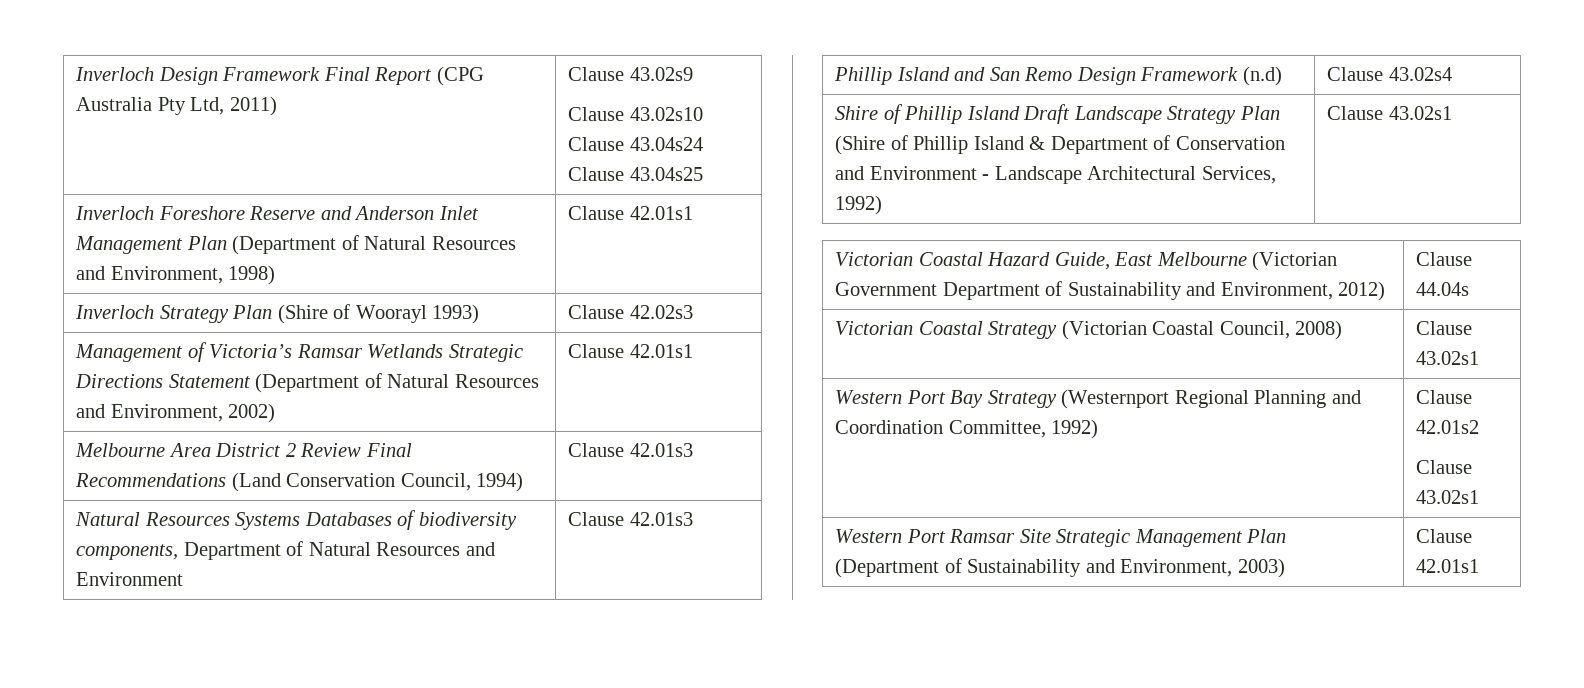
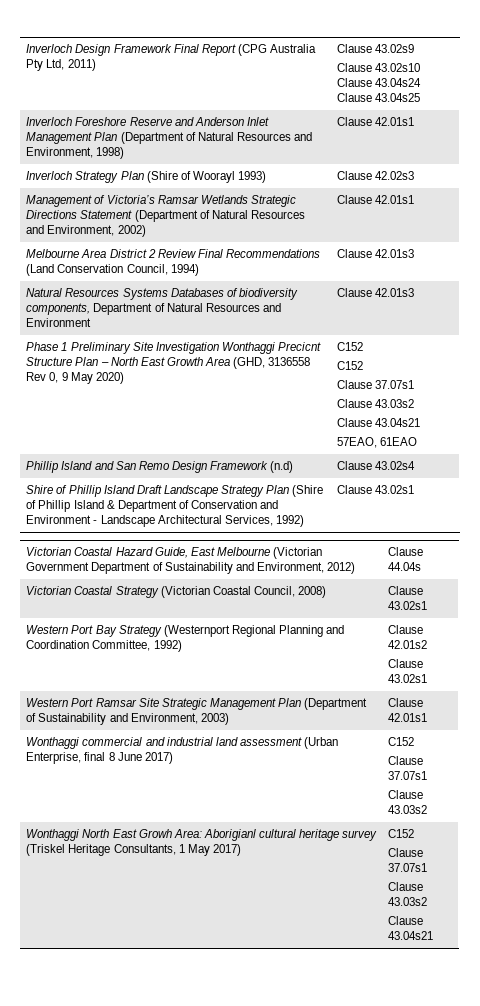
(693, 519) none -> [26,342,321,354] [26,357,311,369] [26,372,124,384] [337,342,364,351] [337,361,364,370] [337,380,415,389] [337,399,415,408] [337,418,421,427] [337,437,418,448] // Phase 1 Preliminary Site Investigation Wonthaggi Precicnt Structure Plan – North East Growth Area (GHD, 3136558 Rev 0, 9 May 2020) | C152 // C152 // Clause 37.07s1 // Clause 43.03s2 // Clause 43.04s21 // 57EAO, 61EAO
(1480, 566) none -> [26,737,338,749] [26,752,173,764] [388,737,415,746] [388,756,424,765] [388,771,428,780] [388,790,424,799] [388,805,428,814] [26,829,378,841] [26,844,241,856] [388,829,415,838] [388,848,424,857] [388,863,428,872] [388,882,424,891] [388,897,428,906] [388,916,424,925] [388,931,434,940] // Wonthaggi commercial and industrial land assessment (Urban Enterprise, final 8 June 2017) | C152 // Clause 37.07s1 // Clause 43.03s2 // Wonthaggi North East Growh Area: Aborigianl cultural heritage survey (Triskel Heritage Consultants, 1 May 2017) | C152 // Clause 37.07s1 // Clause 43.03s2 // Clause 43.04s21

